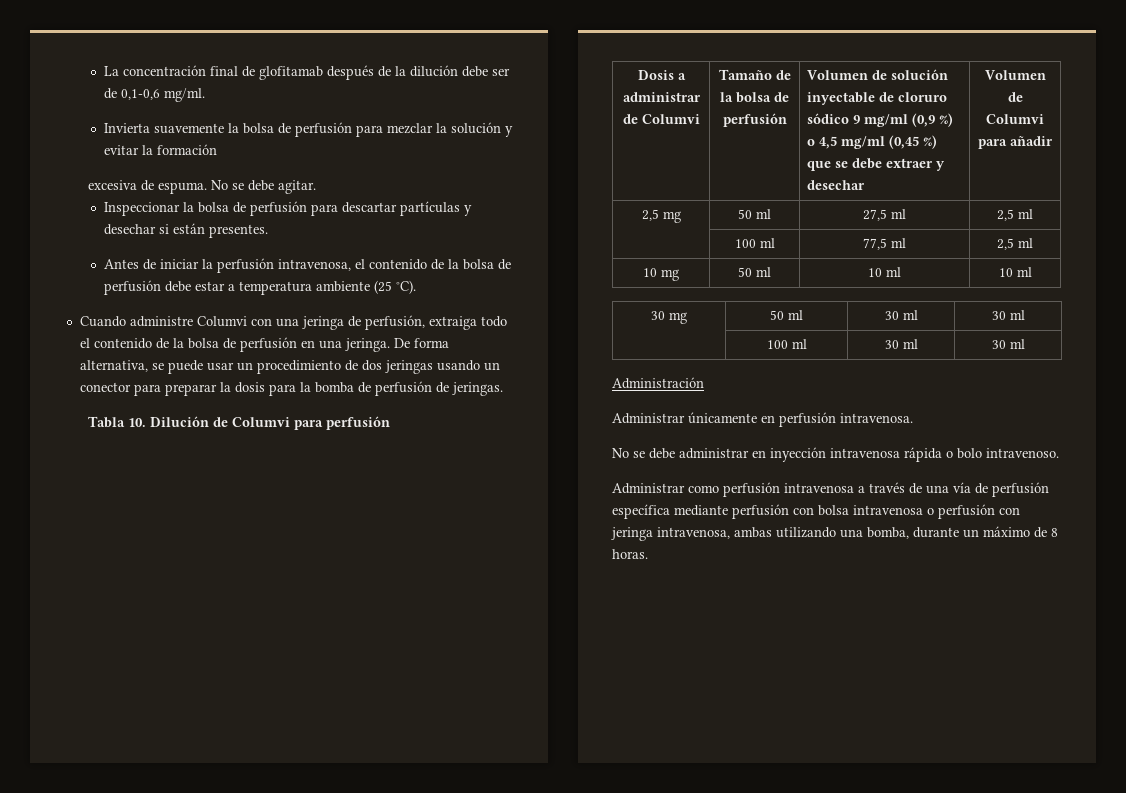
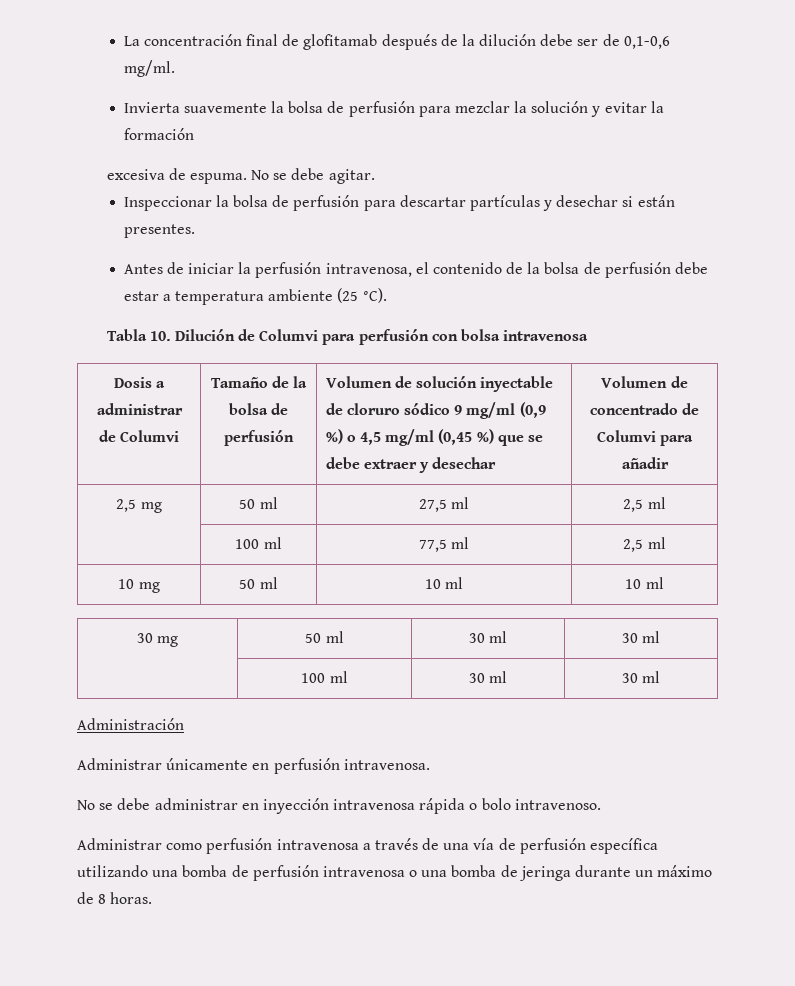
[79,315,507,330] [79,337,449,352] [79,360,500,374] [79,381,503,396] // Cuando administre Columvi con una jeringa de perfusión, extraiga todo el contenido de la bolsa de perfusión en una jeringa. De forma alternativa, se puede usar un procedimiento de dos jeringas usando un conector para preparar la dosis para la bomba de perfusión de jeringas. -> (387, 295) none
(391, 423) none -> [431,329,589,341] con bolsa intravenosa
(1023, 97) none -> [589,403,700,415] concentrado de
[674,504,1020,519] [611,527,909,541] mediante perfusión con bolsa intravenosa o perfusión con jeringa intravenosa, ambas utilizando una bomba, -> [77,865,571,881] utilizando una bomba de perfusión intravenosa o una bomba de jeringa

